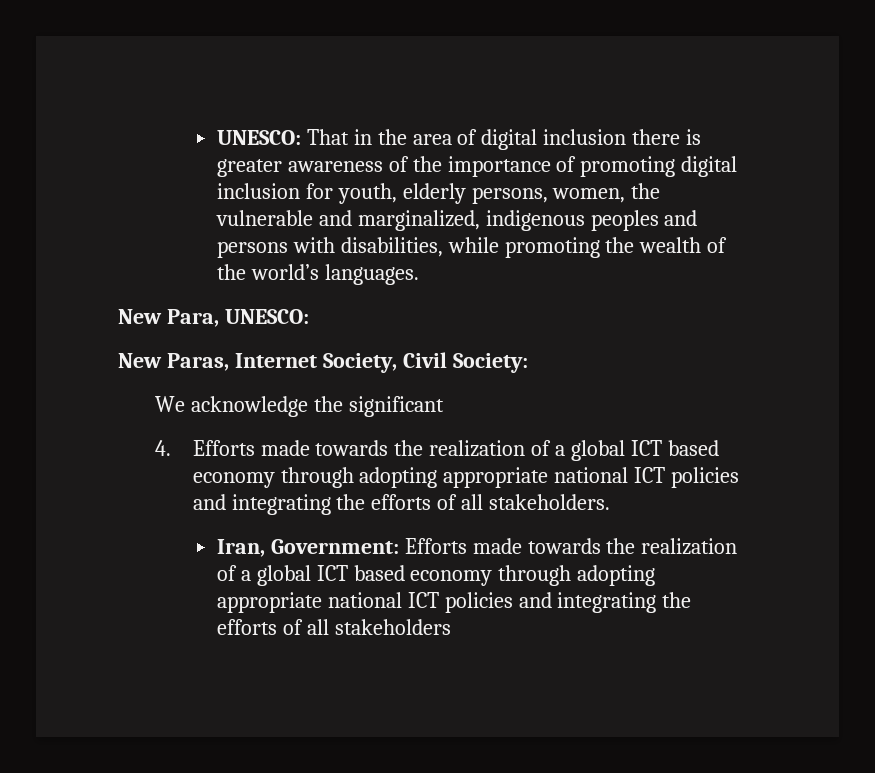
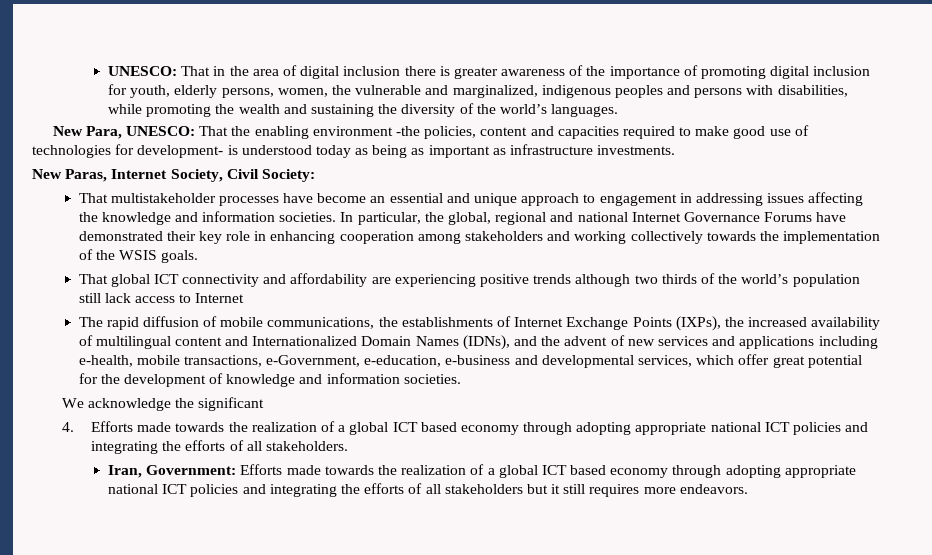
(702, 245) none -> [283,104,456,117] and sustaining the diversity
(309, 316) none -> [199,125,809,139] [32,144,676,158] That the enabling environment -the policies, content and capacities required to make good use of technologies for development- is understood today as being as important as infrastructure investments.
(528, 363) none -> [78,192,864,206] [78,211,847,225] [78,231,881,244] [78,249,199,263] [78,273,860,287] [78,293,245,303] [78,316,881,331] [78,335,878,350] [78,354,862,368] [78,373,461,387] // That multistakeholder processes have become an essential and unique approach to engagement in addressing issues affecting the knowledge and information societies. In particular, the global, regional and national Internet Governance Forums have demonstrated their key role in enhancing cooperation among stakeholders and working collectively towards the implementation of the WSIS goals. // That global ICT connectivity and affordability are experiencing positive trends although two thirds of the world’s population still lack access to Internet // The rapid diffusion of mobile communications, the establishments of Internet Exchange Points (IXPs), the increased availability of multilingual content and Internationalized Domain Names (IDNs), and the advent of new services and applications including e-health, mobile transactions, e-Government, e-education, e-business and developmental services, which offer great potential for the development of knowledge and information societies.
(451, 627) none -> [526,484,748,497] but it still requires more endeavors.

